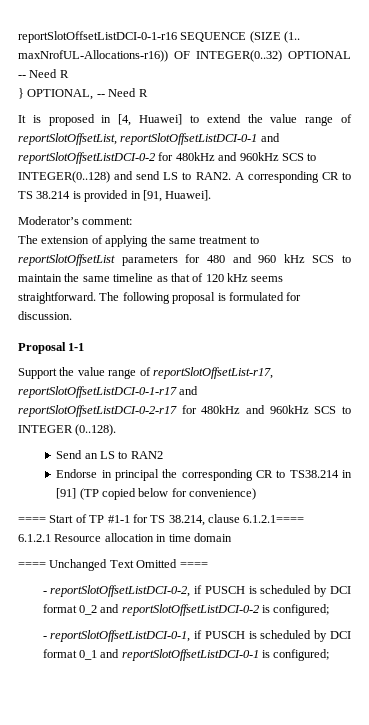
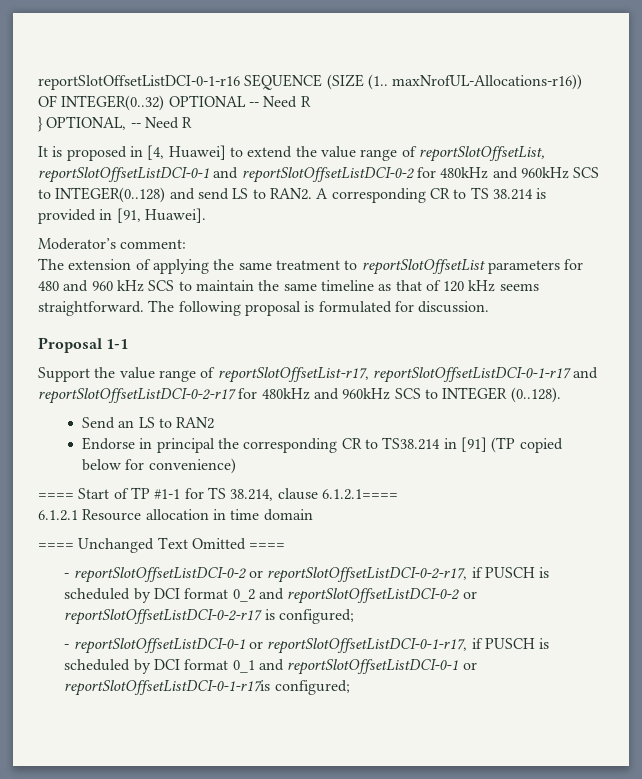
[50,585,191,597] reportSlotOffsetListDCI-0-2, -> [73,567,468,583] reportSlotOffsetListDCI-0-2 or reportSlotOffsetListDCI-0-2-r17,
(259, 610) none -> [462,591,477,599] [64,609,263,625] or reportSlotOffsetListDCI-0-2-r17
[50,630,191,642] reportSlotOffsetListDCI-0-1, -> [73,638,468,654] reportSlotOffsetListDCI-0-1 or reportSlotOffsetListDCI-0-1-r17,
[262,650,271,658] is -> [462,662,477,670] [64,680,271,696] or reportSlotOffsetListDCI-0-1-r17is

